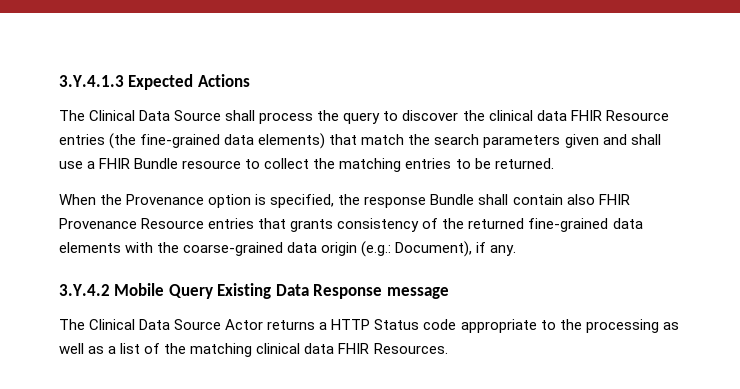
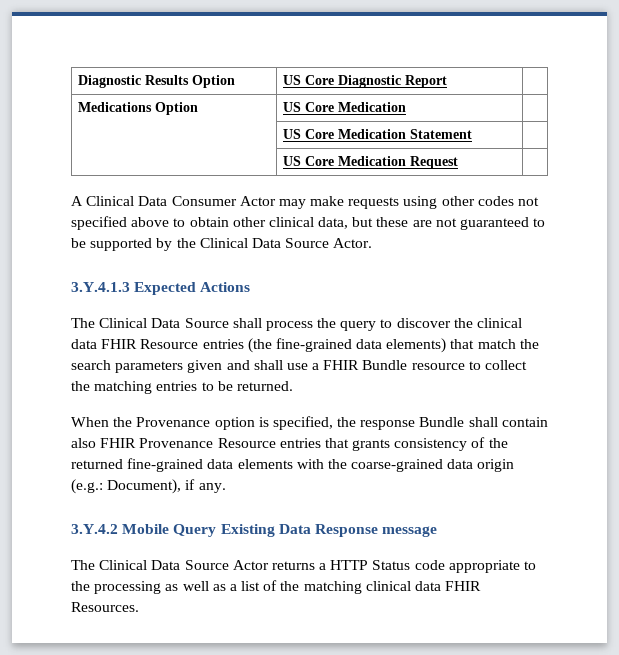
(59, 81) none -> [77,75,235,88] [282,75,447,88] [77,102,198,115] [282,102,406,112] [282,129,472,139] [282,156,458,169] [71,196,540,209] [71,216,546,230] [71,238,373,251] Diagnostic Results Option | US Core Diagnostic Report | // Medications Option | US Core Medication | // | US Core Medication Statement | // | US Core Medication Request | // A Clinical Data Consumer Actor may make requests using other codes not specified above to obtain other clinical data, but these are not guaranteed to be supported by the Clinical Data Source Actor. //

